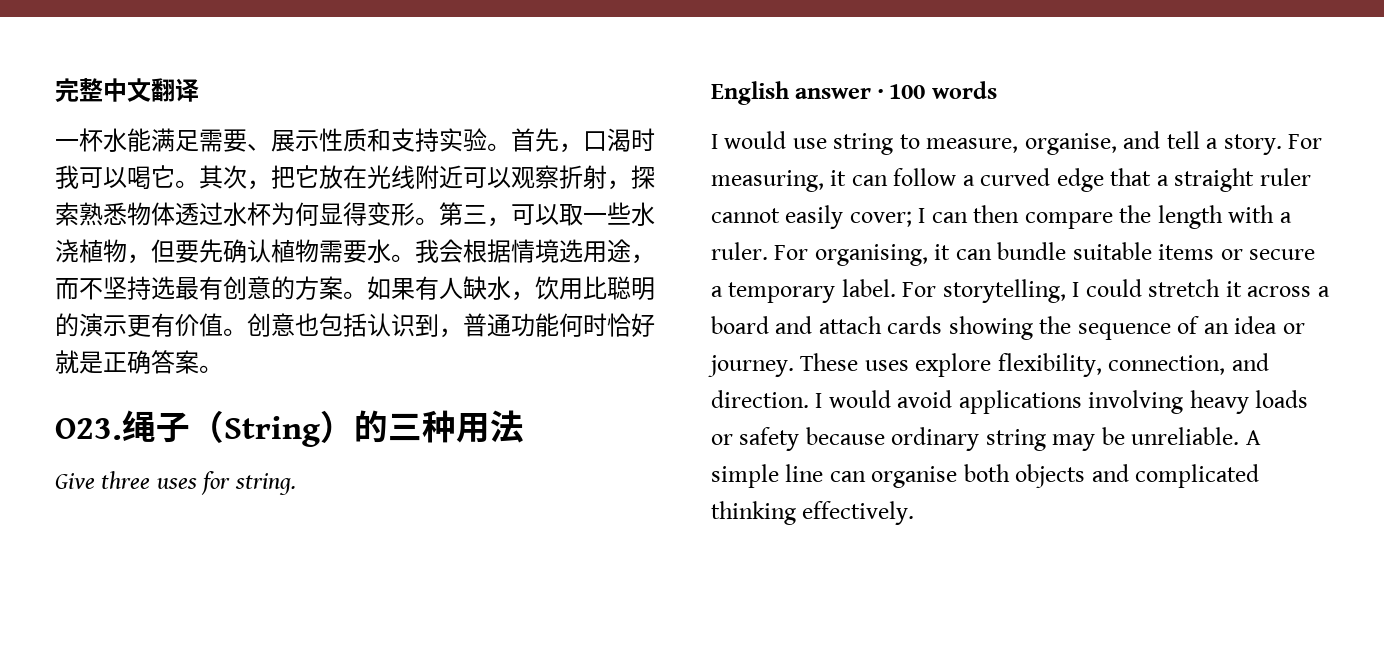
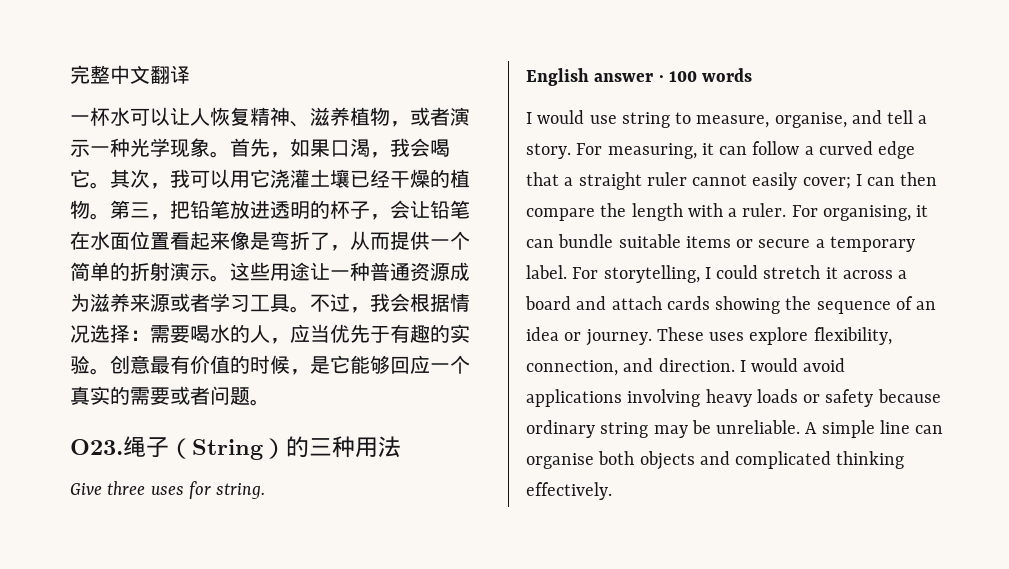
[127,128,655,153] [55,165,655,190] [55,202,655,227] [55,239,655,264] [55,276,655,301] [55,313,655,338] [55,350,199,374] 能满足需要、展示性质和支持实验。首先，口渴时我可以喝它。其次，把它放在光线附近可以观察折射，探索熟悉物体透过水杯为何显得变形。第三，可以取一些水浇植物，但要先确认植物需要水。我会根据情境选用途，而不坚持选最有创意的方案。如果有人缺水，饮用比聪明的演示更有价值。创意也包括认识到，普通功能何时恰好就是正确答案 -> [130,107,470,127] [70,138,450,158] [70,169,470,189] [70,200,470,220] [70,231,470,251] [70,262,470,282] [70,293,470,313] [70,324,470,344] [70,355,470,375] [70,386,250,405] 可以让人恢复精神、滋养植物，或者演示一种光学现象。首先，如果口渴，我会喝它。其次，我可以用它浇灌土壤已经干燥的植物。第三，把铅笔放进透明的杯子，会让铅笔在水面位置看起来像是弯折了，从而提供一个简单的折射演示。这些用途让一种普通资源成为滋养来源或者学习工具。不过，我会根据情况选择：需要喝水的人，应当优先于有趣的实验。创意最有价值的时候，是它能够回应一个真实的需要或者问题

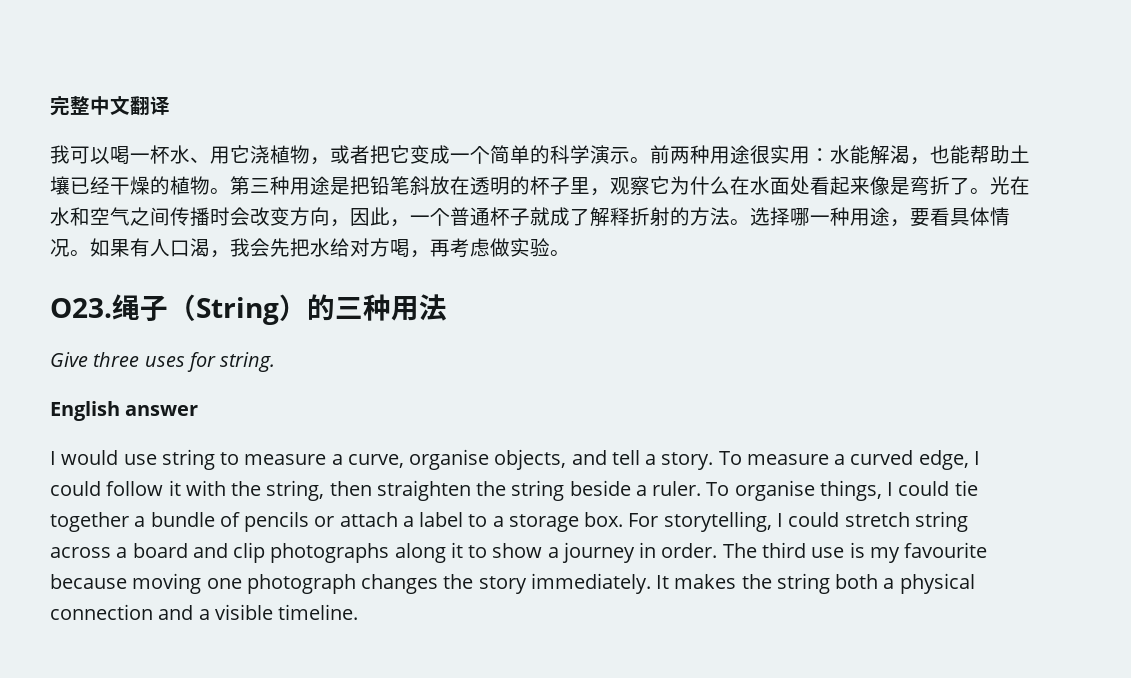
[70,107,470,127] [70,138,450,158] [70,169,310,189] 一杯水可以让人恢复精神、滋养植物，或者演示一种光学现象。首先，如果口渴，我会喝它。其次，我可以用它浇灌 -> [50,145,1010,165] 我可以喝一杯水、用它浇植物，或者把它变成一个简单的科学演示。前两种用途很实用：水能解渴，也能帮助
[150,200,470,220] [70,231,470,251] [70,262,470,282] [70,293,470,313] [70,324,470,344] [70,355,470,375] [70,386,250,405] ，把铅笔放进透明的杯子，会让铅笔在水面位置看起来像是弯折了，从而提供一个简单的折射演示。这些用途让一种普通资源成为滋养来源或者学习工具。不过，我会根据情况选择：需要喝水的人，应当优先于有趣的实验。创意最有价值的时候，是它能够回应一个真实的需要或者问题 -> [270,176,1030,196] [50,207,1010,227] [50,238,550,258] 种用途是把铅笔斜放在透明的杯子里，观察它为什么在水面处看起来像是弯折了。光在水和空气之间传播时会改变方向，因此，一个普通杯子就成了解释折射的方法。选择哪一种用途，要看具体情况。如果有人口渴，我会先把水给对方喝，再考虑做实验
[658,68,753,82] · 100 words -> (199, 410) none
[696,110,928,128] [526,141,916,159] [526,172,938,190] [526,203,929,221] [526,234,915,252] [526,265,567,279] measure, organise, and tell a story. For measuring, it can follow a curved edge that a straight ruler cannot easily cover; I can then compare the length with a ruler. For organising, it can bundle suitable items or secure a temporary label. -> [244,449,981,470] [50,480,978,501] [50,511,624,532] measure a curve, organise objects, and tell a story. To measure a curved edge, I could follow it with the string, then straighten the string beside a ruler. To organise things, I could tie together a bundle of pencils or attach a label to a storage box.
[825,267,838,279] it -> [914,511,968,532] string
[611,296,937,314] [526,327,892,346] [526,358,846,376] [526,389,941,407] [526,420,944,438] [526,451,905,470] [526,482,612,500] attach cards showing the sequence of an idea or journey. These uses explore flexibility, connection, and direction. I would avoid applications involving heavy loads or safety because ordinary string may be unreliable. A simple line can organise both objects and complicated thinking effectively. -> [233,542,988,563] [50,573,975,594] [50,604,359,620] clip photographs along it to show a journey in order. The third use is my favourite because moving one photograph changes the story immediately. It makes the string both a physical connection and a visible timeline.

